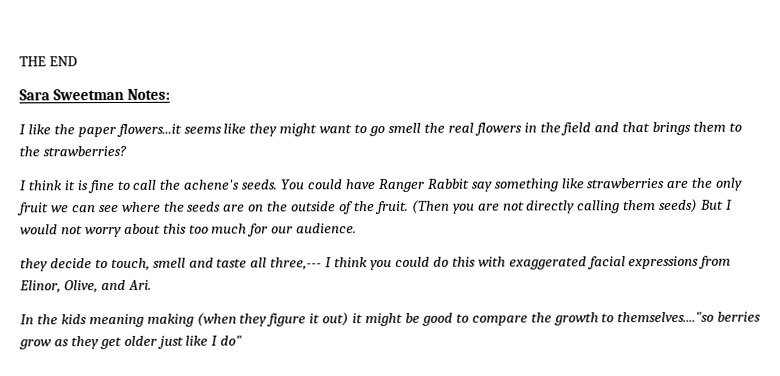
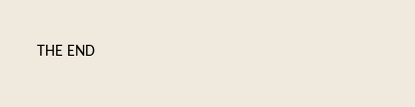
[19,88,170,101] [19,121,743,138] [19,145,127,157] [19,177,744,194] [17,198,734,216] [20,223,358,238] [20,255,732,272] [19,279,152,294] [20,311,762,328] [19,335,243,350] // Sara Sweetman Notes: // I like the paper flowers...it seems like they might want to go smell the real flowers in the field and that brings them to the strawberries? // I think it is fine to call the achene's seeds. You could have Ranger Rabbit say something like strawberries are the only fruit we can see where the seeds are on the outside of the fruit. (Then you are not directly calling them seeds) But I would not worry about this too much for our audience. // they decide to touch, smell and taste all three,--- I think you could do this with exaggerated facial expressions from Elinor, Olive, and Ari. // In the kids meaning making (when they figure it out) it might be good to compare the growth to themselves...."so berries grow as they get older just like I do" -> (97, 50) none

